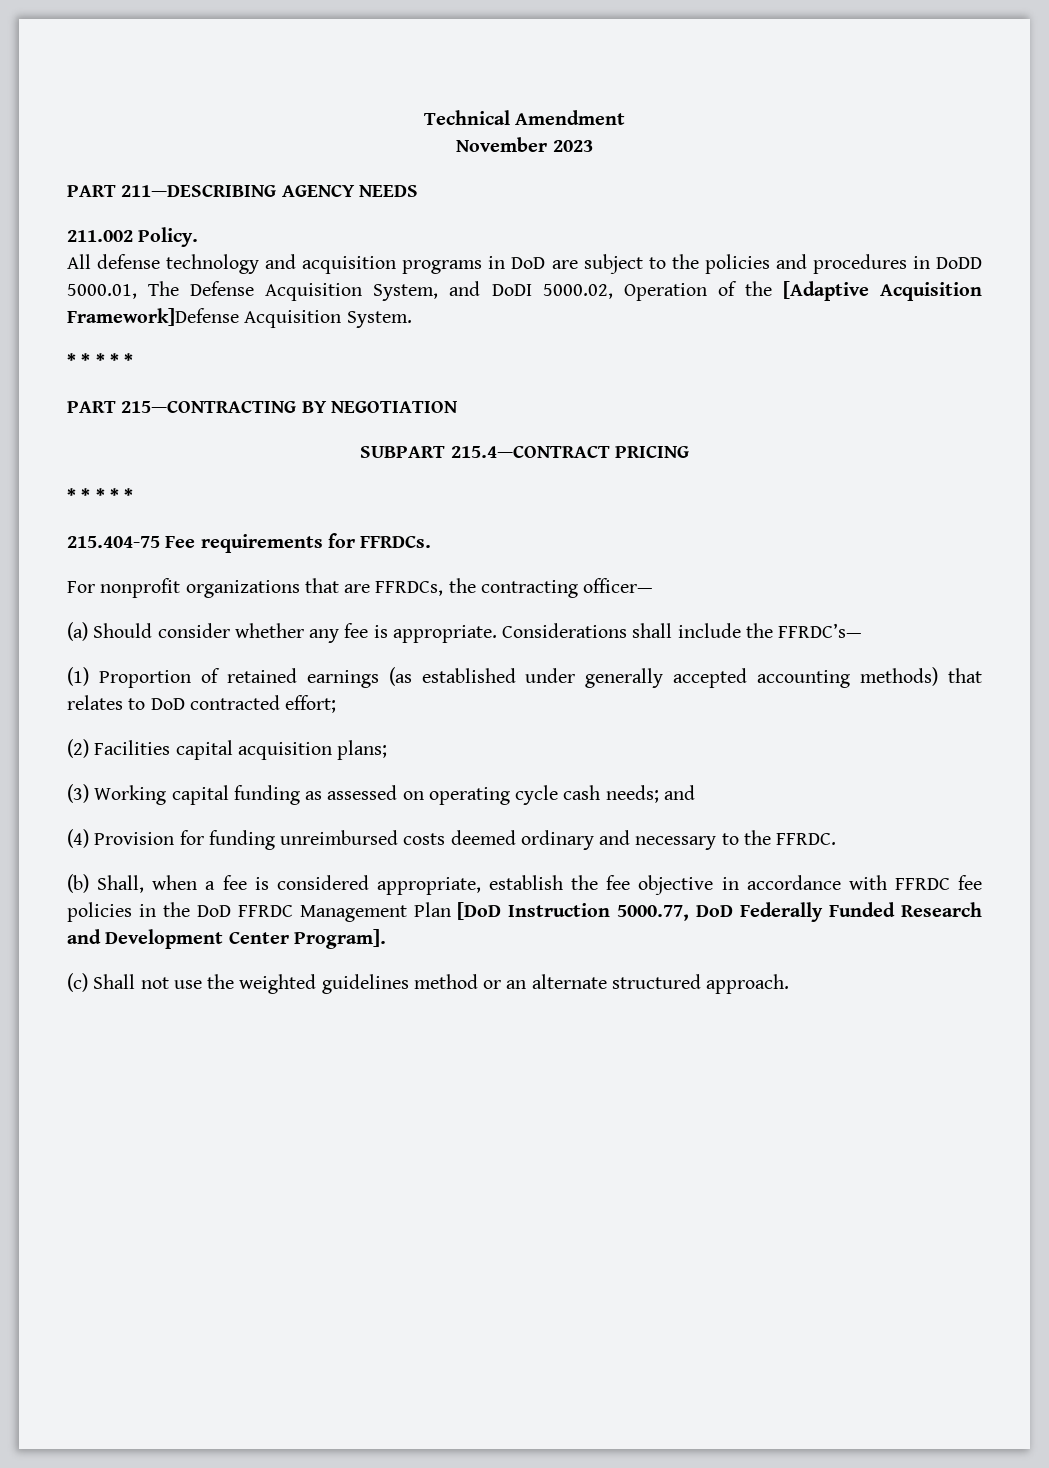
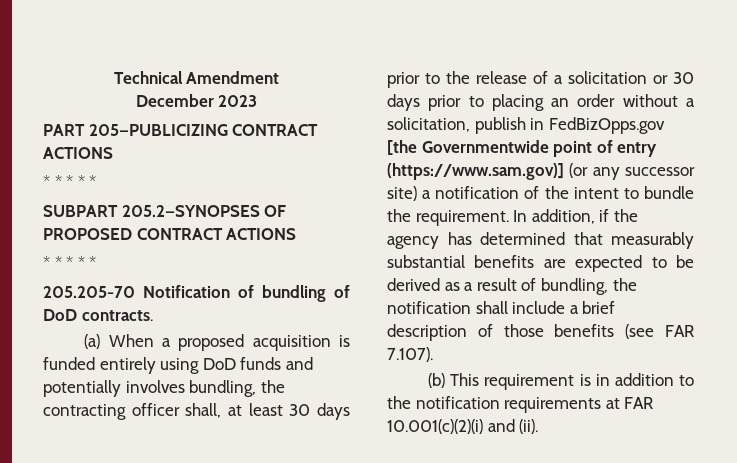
[456,137,548,152] November -> [135,94,214,107] December
[121,184,418,197] [67,227,199,247] [67,254,982,274] [67,281,983,301] [67,308,412,328] [67,353,134,368] [67,400,457,413] [360,445,689,458] [67,488,134,503] [67,533,432,553] [67,578,654,598] [67,622,863,643] [67,667,982,688] [67,695,337,713] [67,739,388,760] [67,784,695,805] [67,829,837,850] [67,874,982,895] [67,902,982,922] [67,929,386,949] [67,973,790,994] 211—DESCRIBING AGENCY NEEDS // 211.002 Policy. // All defense technology and acquisition programs in DoD are subject to the policies and procedures in DoDD 5000.01, The Defense Acquisition System, and DoDI 5000.02, Operation of the [Adaptive Acquisition Framework]Defense Acquisition System. // * * * * * // PART 215—CONTRACTING BY NEGOTIATION // SUBPART 215.4—CONTRACT PRICING // * * * * * // 215.404-75 Fee requirements for FFRDCs. // For nonprofit organizations that are FFRDCs, the contracting officer— // (a) Should consider whether any fee is appropriate. Considerations shall include the FFRDC’s— // (1) Proportion of retained earnings (as established under generally accepted accounting methods) that relates to DoD contracted effort; // (2) Facilities capital acquisition plans; // (3) Working capital funding as assessed on operating cycle cash needs; and // (4) Provision for funding unreimbursed costs deemed ordinary and necessary to the FFRDC. // (b) Shall, when a fee is considered appropriate, establish the fee objective in accordance with FFRDC fee policies in the DoD FFRDC Management Plan [DoD Instruction 5000.77, DoD Federally Funded Research and Development Center Program]. // (c) Shall not use the weighted guidelines method or an alternate structured approach. -> [88,124,319,136] [43,147,113,159] [43,175,97,188] [43,205,287,217] [43,228,297,240] [43,256,97,269] [43,285,350,302] [43,309,153,321] [84,334,350,351] [43,357,313,374] [43,380,285,397] [43,403,350,420] [387,71,694,88] [387,94,695,111] [387,117,665,134] [387,140,658,157] [387,163,695,180] [387,186,694,201] [387,209,638,226] [387,232,694,249] [387,255,694,272] [387,278,637,295] [387,301,616,314] [387,324,695,341] [387,347,433,362] [428,373,694,390] [387,396,654,413] [387,419,539,434] 205—PUBLICIZING CONTRACT ACTIONS // * * * * * // SUBPART 205.2—SYNOPSES OF PROPOSED CONTRACT ACTIONS // * * * * * // 205.205-70 Notification of bundling of DoD contracts. // (a) When a proposed acquisition is funded entirely using DoD funds and potentially involves bundling, the contracting officer shall, at least 30 days prior to the release of a solicitation or 30 days prior to placing an order without a solicitation, publish in FedBizOpps.gov [the Governmentwide point of entry (https://www.sam.gov)] (or any successor site) a notification of the intent to bundle the requirement. In addition, if the agency has determined that measurably substantial benefits are expected to be derived as a result of bundling, the notification shall include a brief description of those benefits (see FAR 7.107). // (b) This requirement is in addition to the notification requirements at FAR 10.001(c)(2)(i) and (ii).

